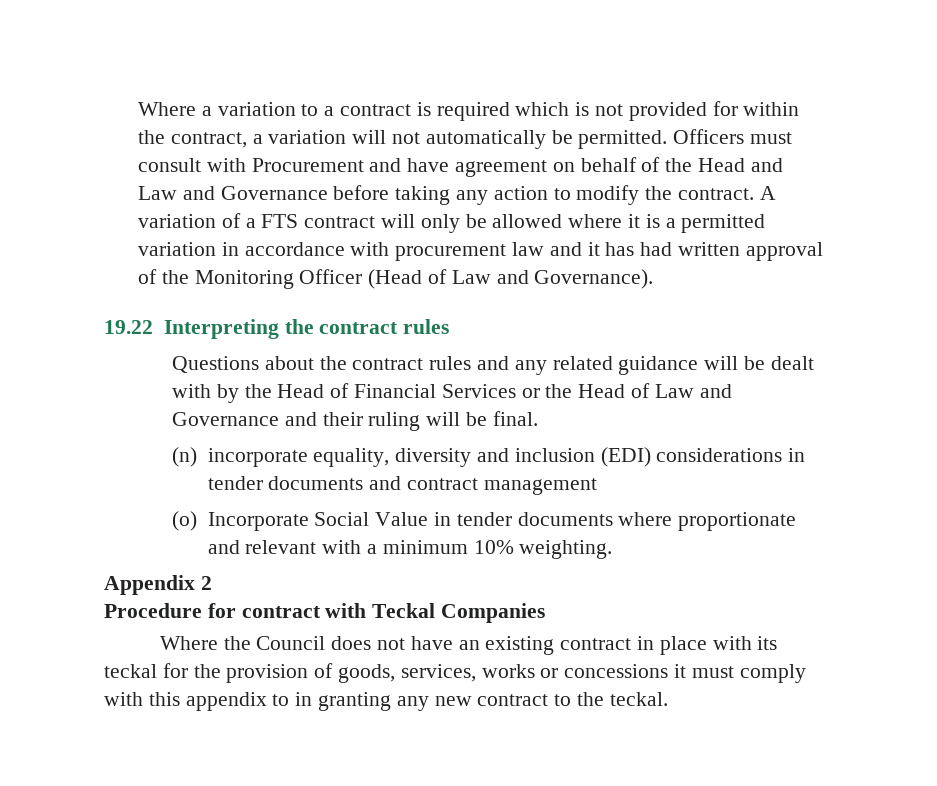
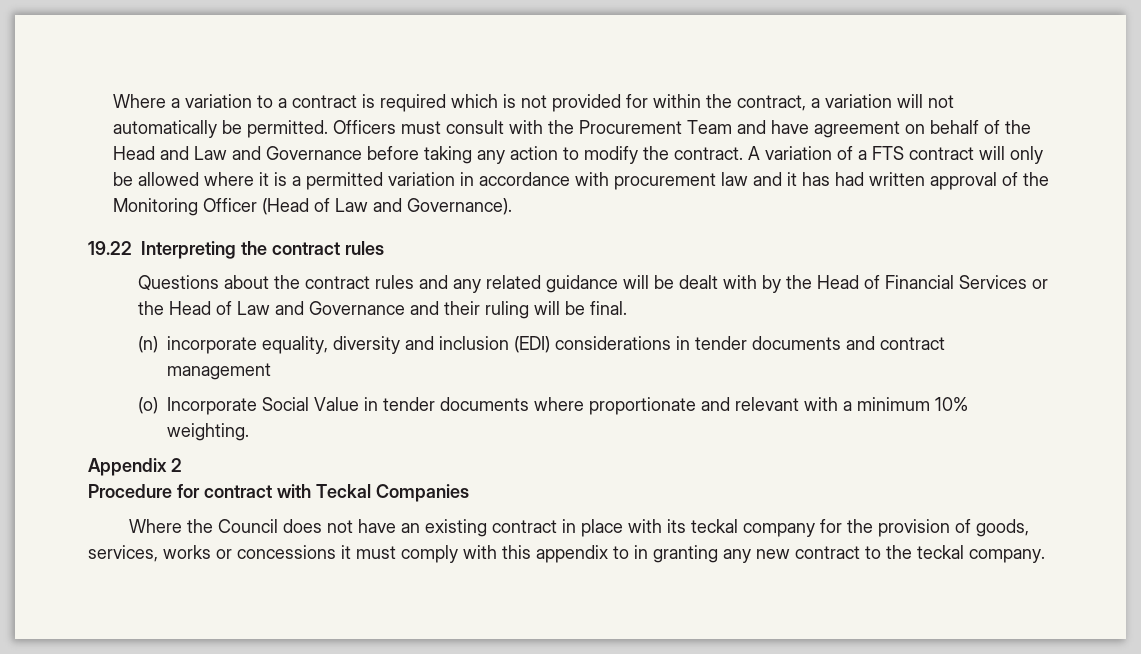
[251,158,364,172] Procurement -> [547,120,732,134] the Procurement Team
(157, 671) none -> [743,523,816,537] company
[609,692,668,706] teckal. -> [917,545,1045,563] teckal company.

